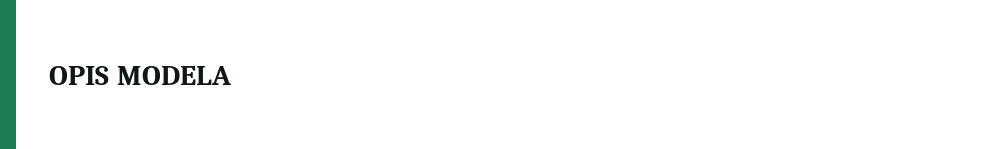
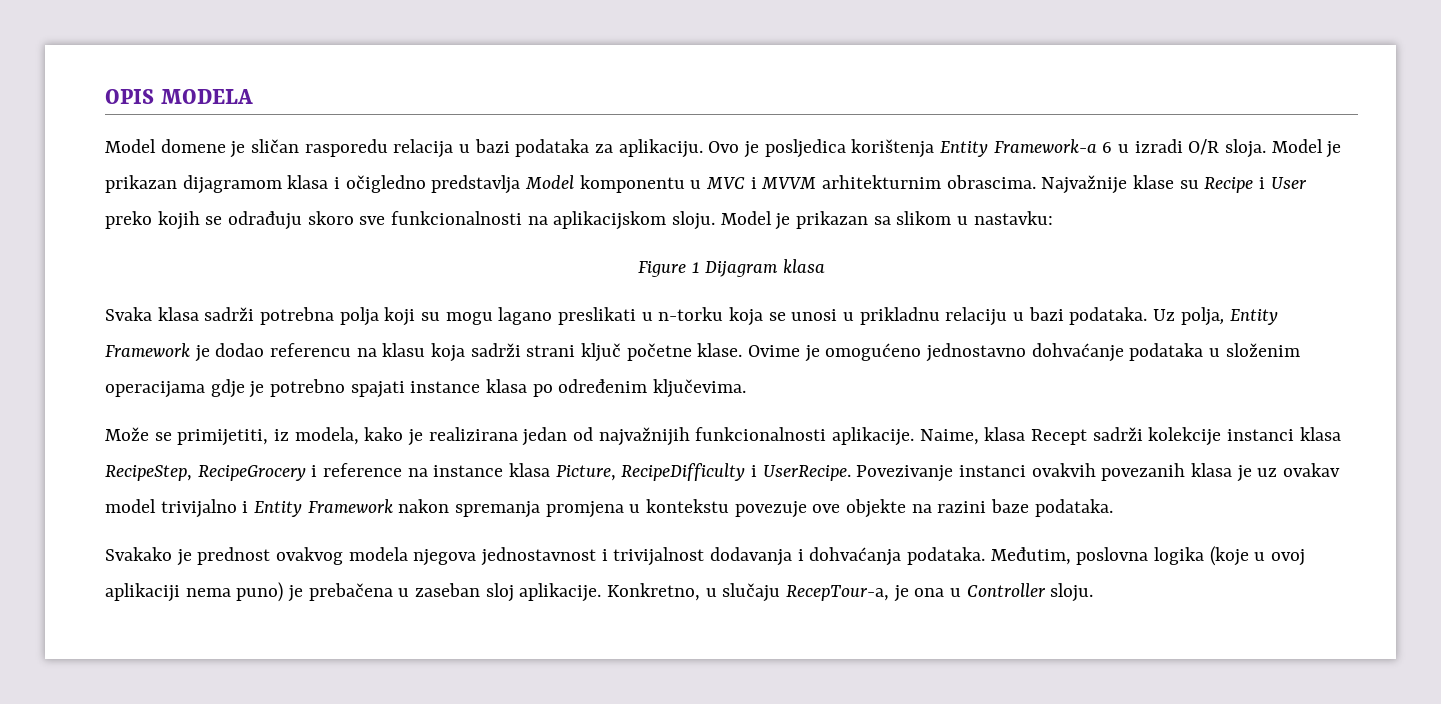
(232, 75) none -> [105,139,1342,158] [105,175,1307,194] [105,211,1053,230] [637,259,826,277] [105,307,1279,326] [105,343,1300,362] [105,379,747,398] [105,427,1341,446] [105,463,1341,482] [105,499,1113,518] [105,546,1306,566] [105,582,1094,602] // Model domene je sličan rasporedu relacija u bazi podataka za aplikaciju. Ovo je posljedica korištenja Entity Framework-a 6 u izradi O/R sloja. Model je prikazan dijagramom klasa i očigledno predstavlja Model komponentu u MVC i MVVM arhitekturnim obrascima. Najvažnije klase su Recipe i User preko kojih se odrađuju skoro sve funkcionalnosti na aplikacijskom sloju. Model je prikazan sa slikom u nastavku: // Figure 1 Dijagram klasa // Svaka klasa sadrži potrebna polja koji su mogu lagano preslikati u n-torku koja se unosi u prikladnu relaciju u bazi podataka. Uz polja, Entity Framework je dodao referencu na klasu koja sadrži strani ključ početne klase. Ovime je omogućeno jednostavno dohvaćanje podataka u složenim operacijama gdje je potrebno spajati instance klasa po određenim ključevima. // Može se primijetiti, iz modela, kako je realizirana jedan od najvažnijih funkcionalnosti aplikacije. Naime, klasa Recept sadrži kolekcije instanci klasa RecipeStep, RecipeGrocery i reference na instance klasa Picture, RecipeDifficulty i UserRecipe. Povezivanje instanci ovakvih povezanih klasa je uz ovakav model trivijalno i Entity Framework nakon spremanja promjena u kontekstu povezuje ove objekte na razini baze podataka. // Svakako je prednost ovakvog modela njegova jednostavnost i trivijalnost dodavanja i dohvaćanja podataka. Međutim, poslovna logika (koje u ovoj aplikaciji nema puno) je prebačena u zaseban sloj aplikacije. Konkretno, u slučaju RecepTour-a, je ona u Controller sloju.

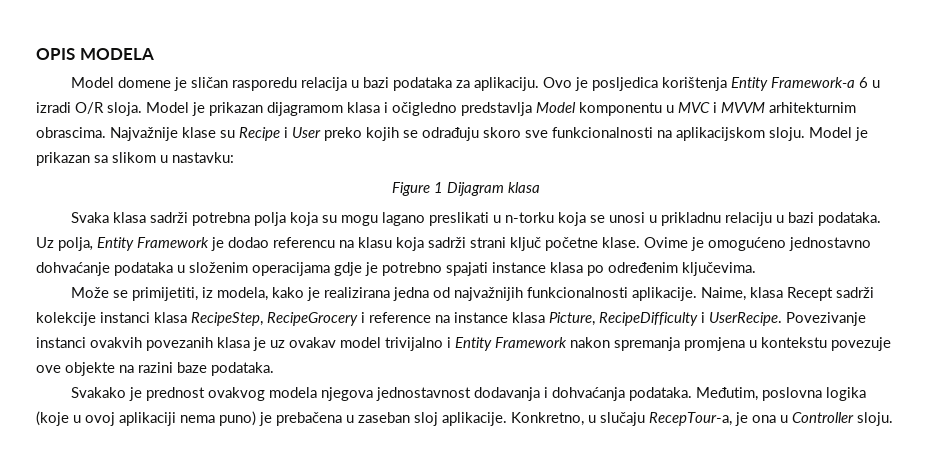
[384,307,416,326] koji -> [290,212,319,226] koja
[522,427,568,446] jedan -> [393,287,430,301] jedna
[601,547,705,566] i trivijalnost -> (472, 394) none

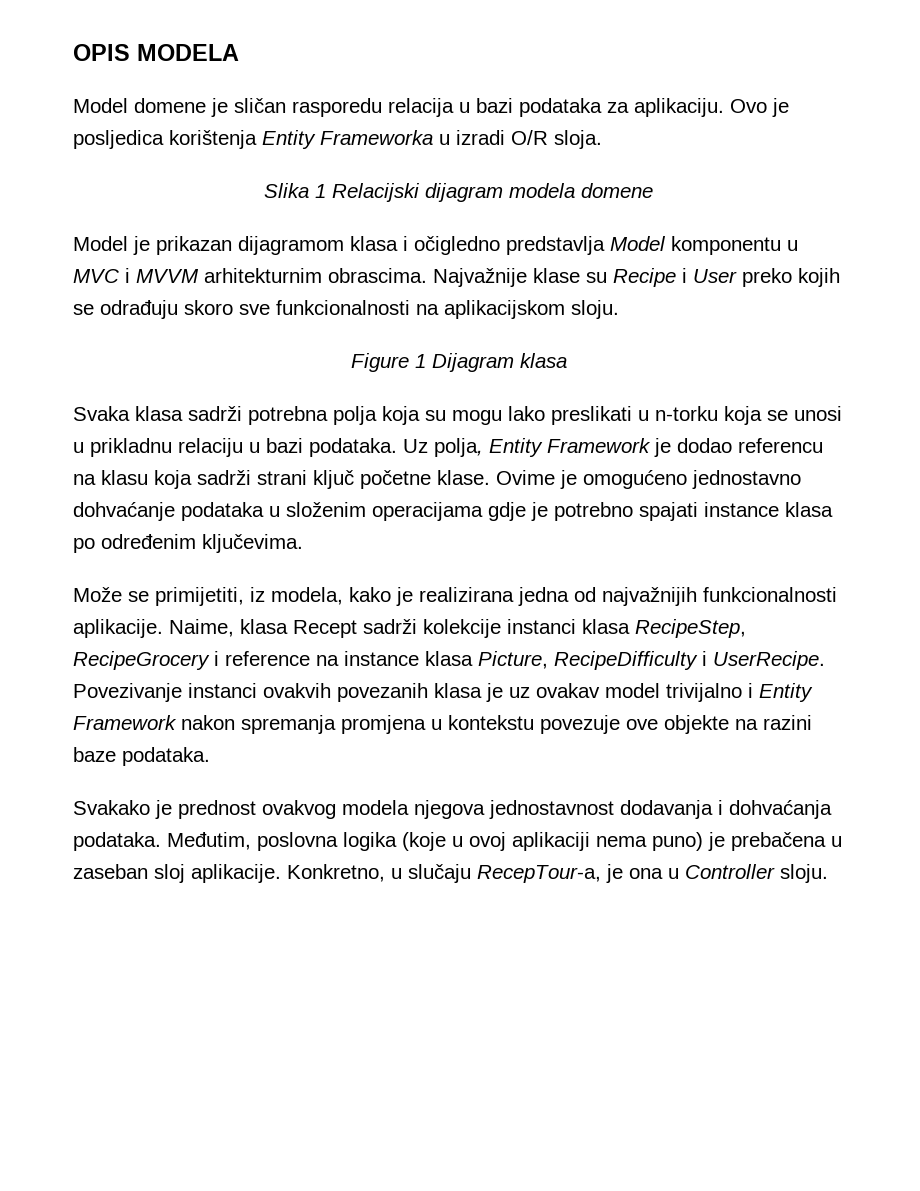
[771,77,869,88] Framework-a 6 -> [320,130,433,145] Frameworka
(142, 109) none -> [264,183,653,202] // Slika 1 Relacijski dijagram modela domene //
[809,127,868,141] [36,152,234,166] Model je prikazan sa slikom u nastavku: -> (619, 309) none
[382,212,426,226] lagano -> [508,406,545,421] lako

